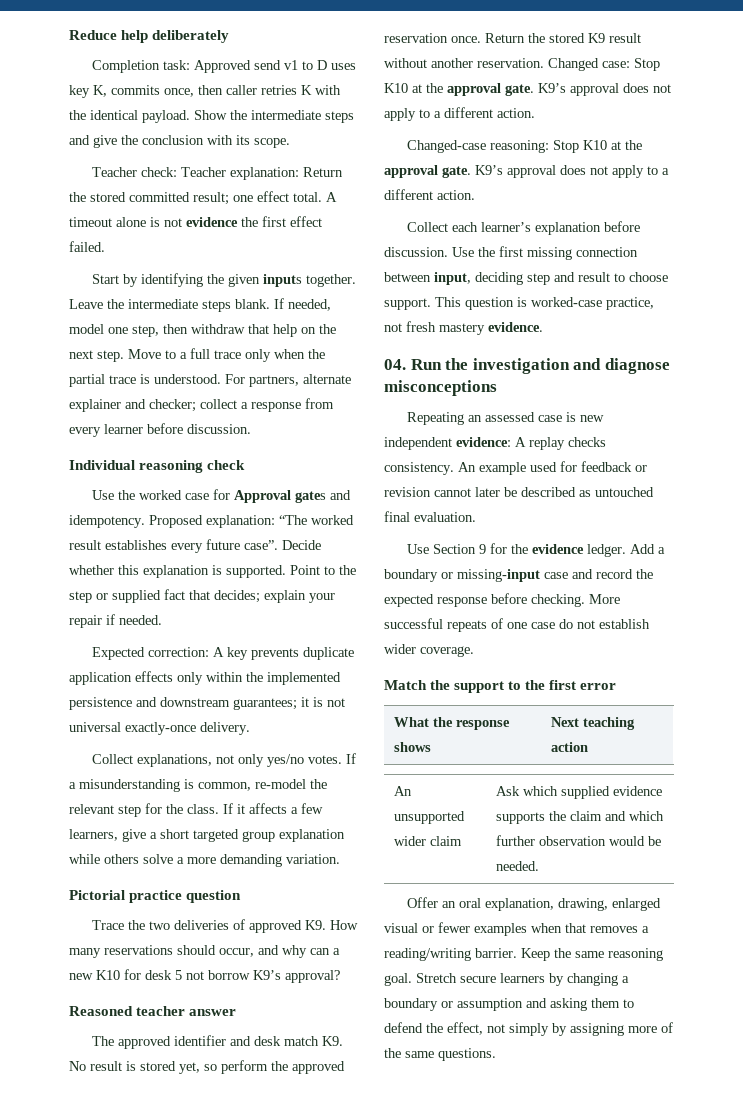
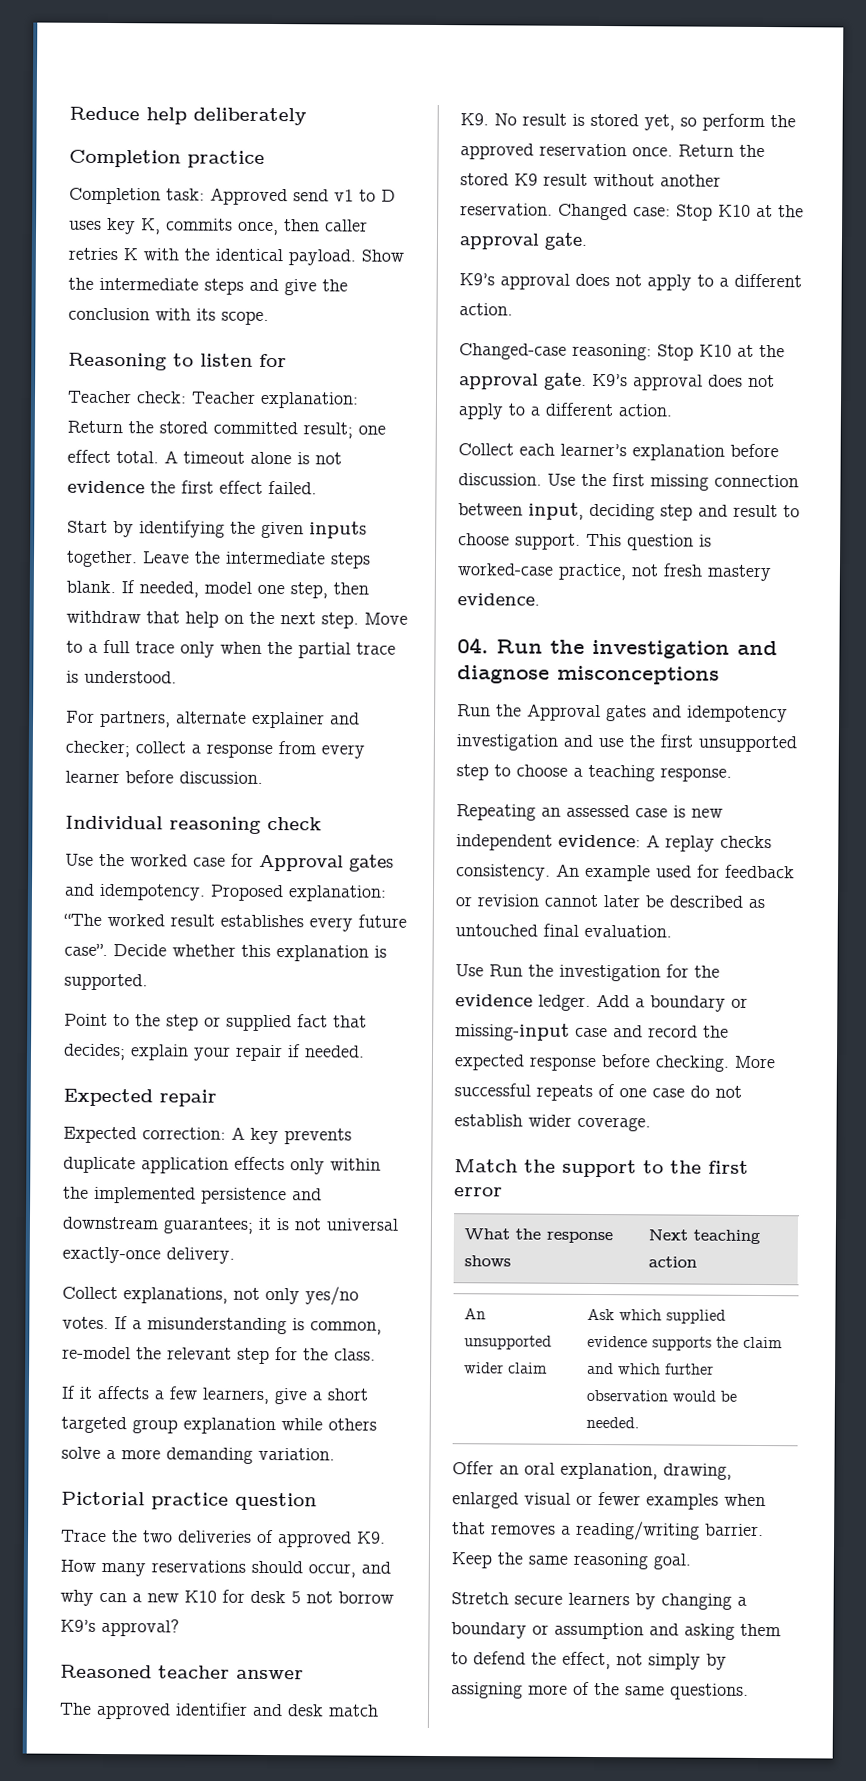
(230, 36) none -> [69,149,265,168] // Completion practice
(290, 143) none -> [68,352,287,371] // Reasoning to listen for
(221, 379) none -> (177, 677) //
(286, 571) none -> (148, 982) //
(162, 620) none -> [63,1088,217,1107] // Expected repair
(219, 809) none -> (376, 1354) //
(534, 90) none -> (588, 241) //
(497, 388) none -> [457,703,788,723] [456,734,797,753] [456,764,732,782] // Run the Approval gates and idempotency investigation and use the first unsupported step to choose a teaching response.
[432,544,486,554] Section 9 -> [489,964,661,982] Run the investigation
(412, 979) none -> (691, 1561) //

